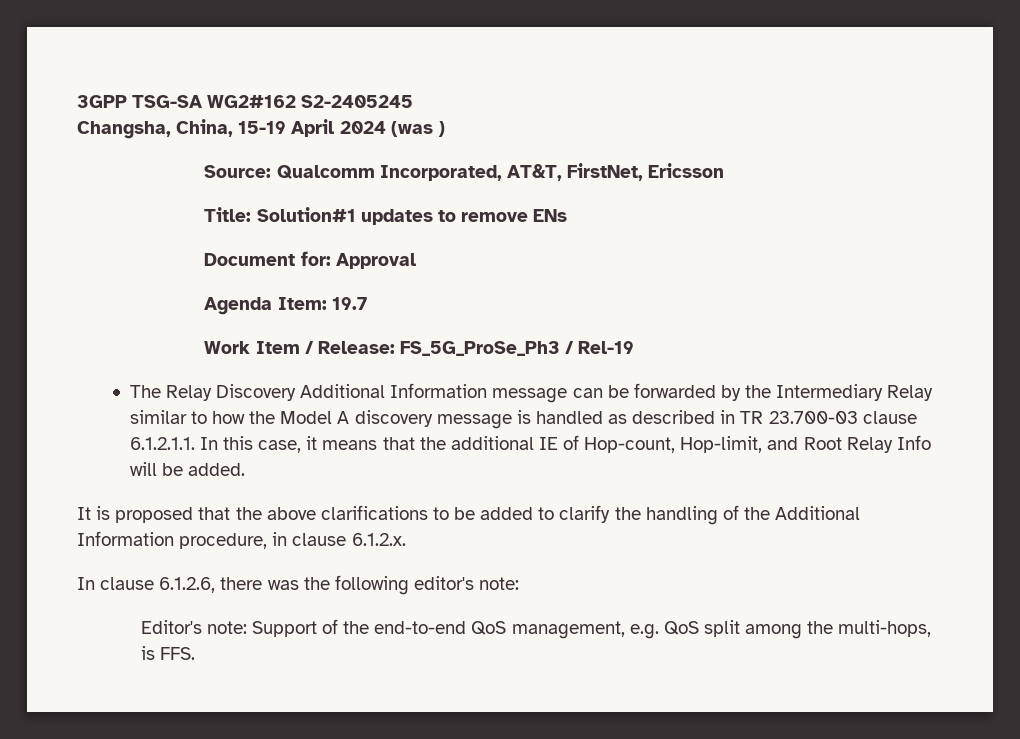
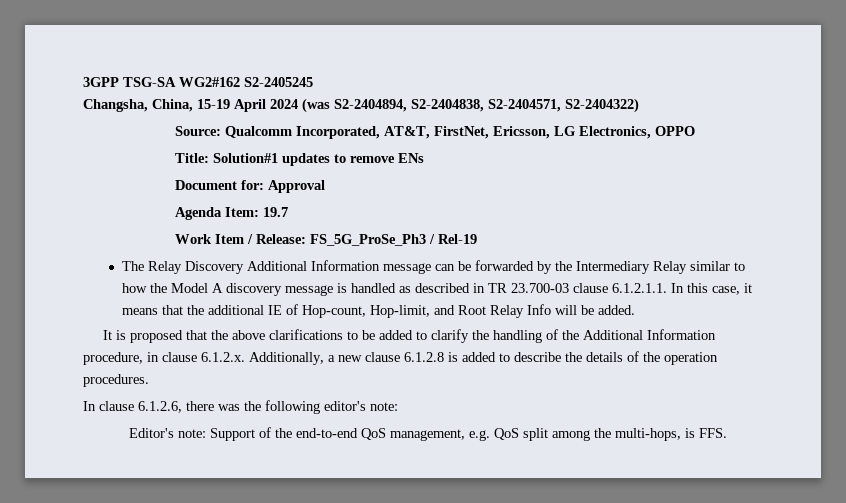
[437,121,445,137] ) -> [334,98,639,113] S2-2404894, S2-2404838, S2-2404571, S2-2404322)
[648,163,725,178] Ericsson -> [492,126,695,139] Ericsson, LG Electronics, OPPO
(406, 539) none -> [249,351,718,365] [83,374,149,387] Additionally, a new clause 6.1.2.8 is added to describe the details of the operation procedures.

